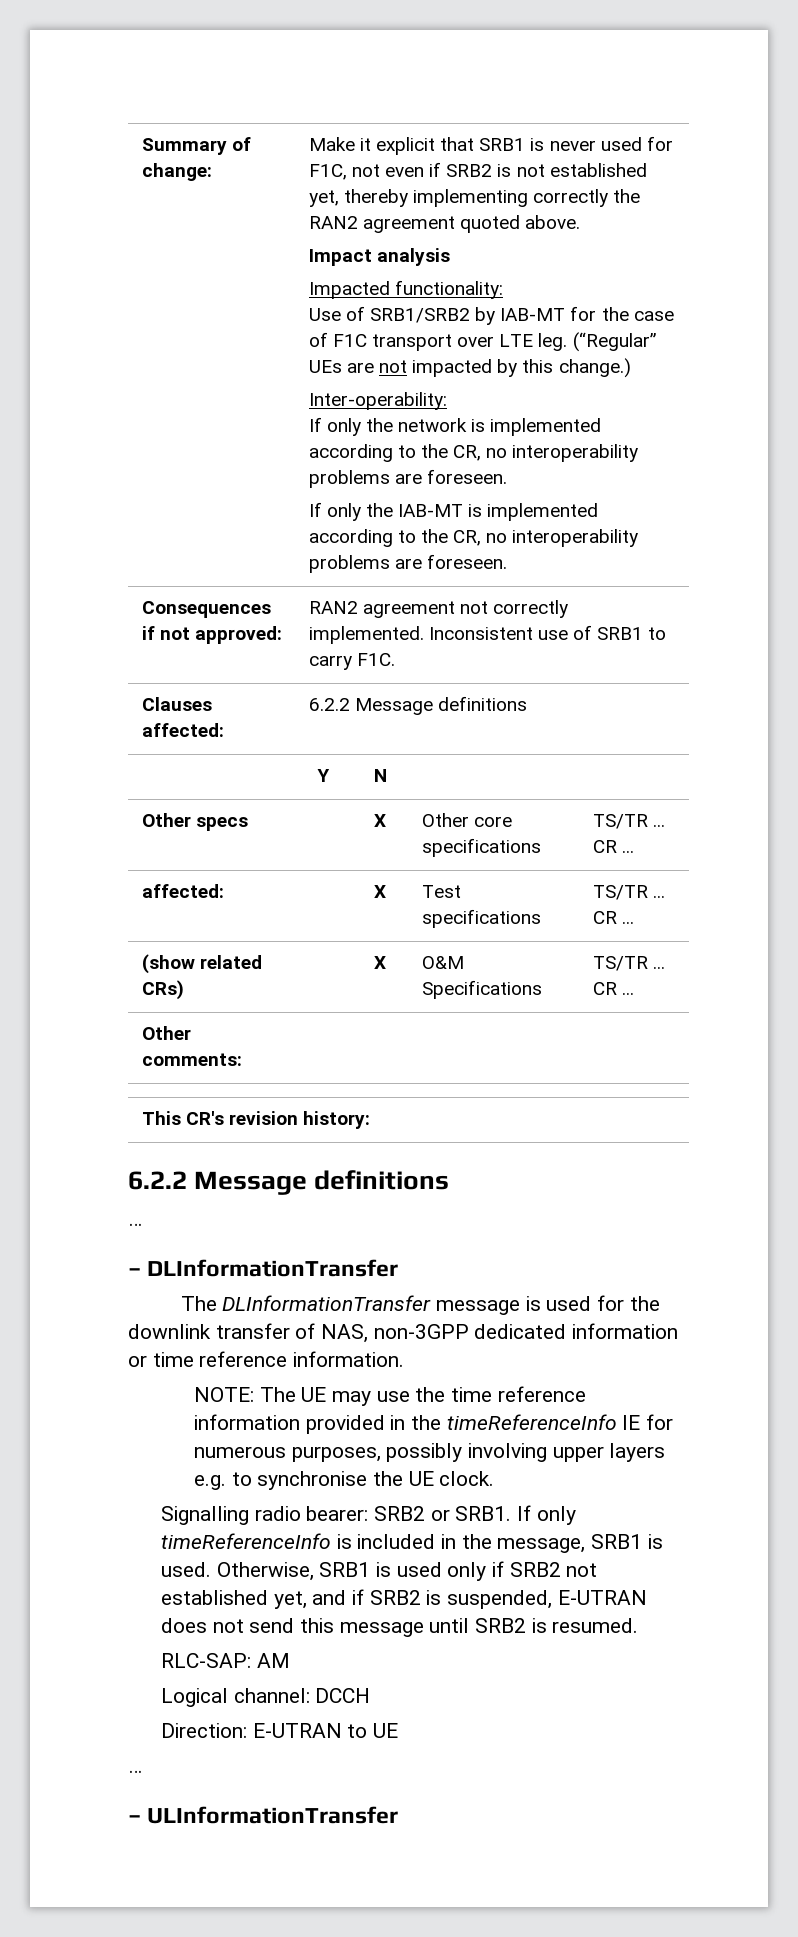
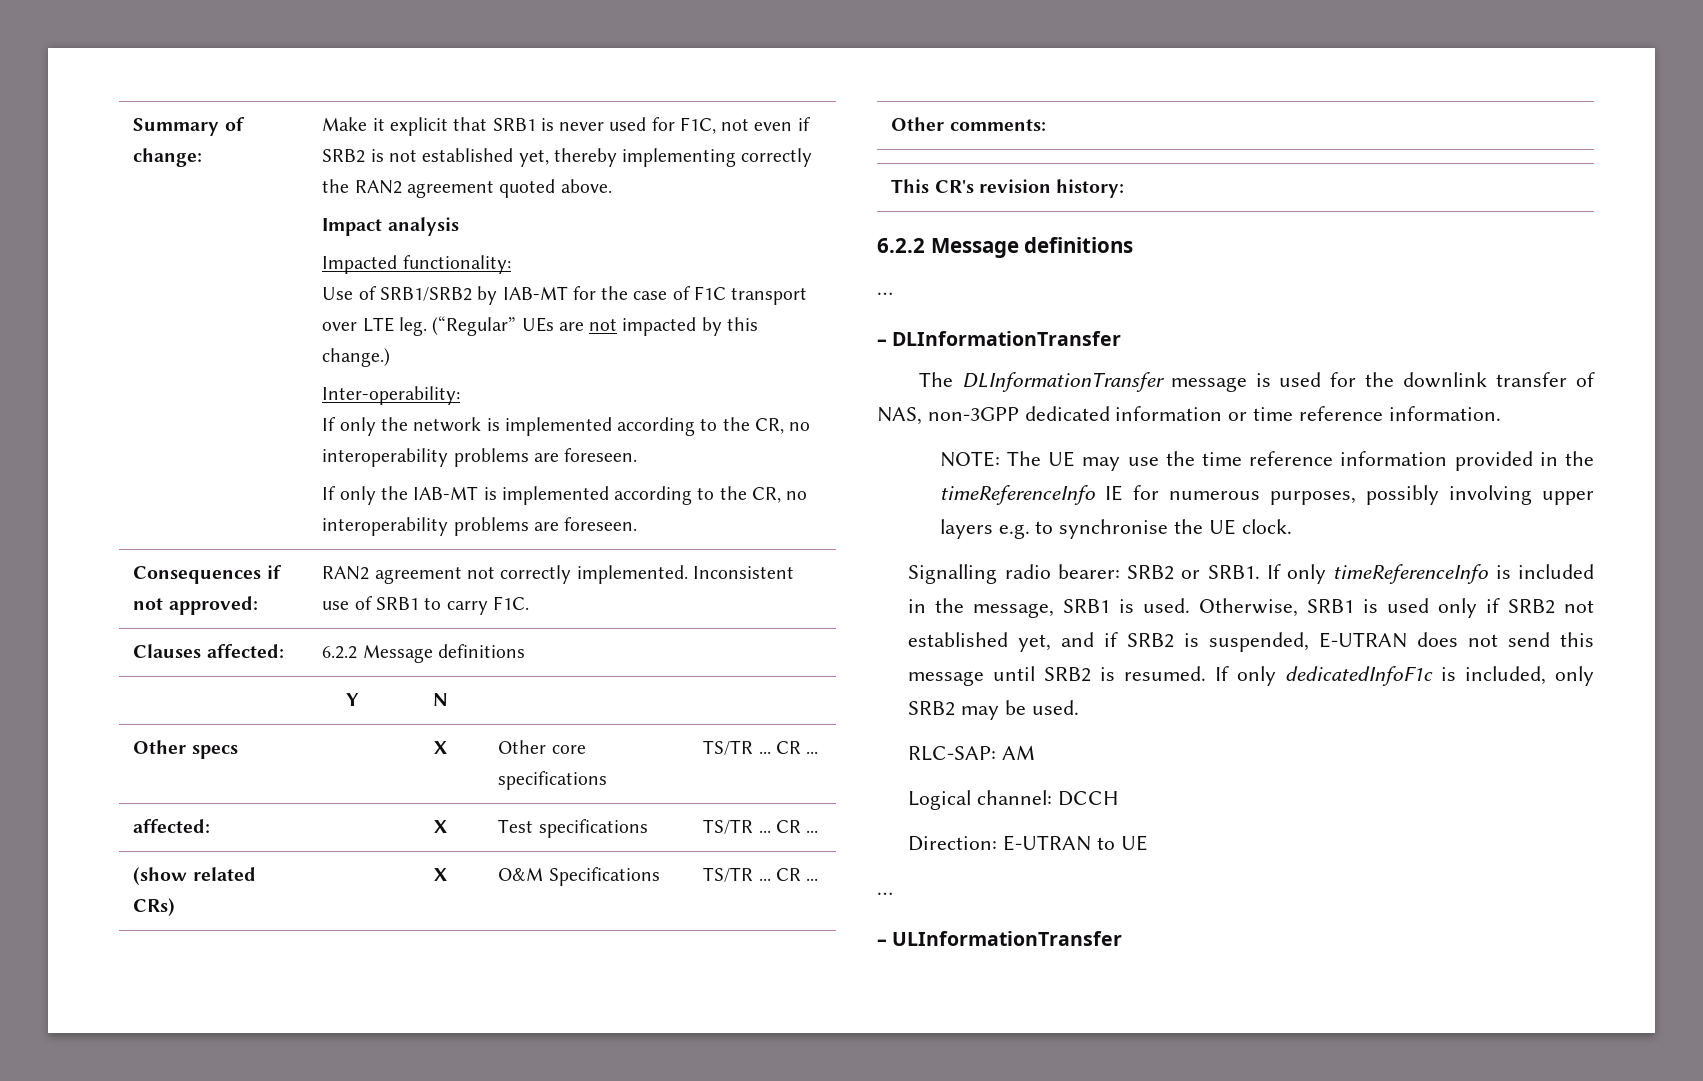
(639, 1625) none -> [1215,666,1594,686] [908,700,1079,720] If only dedicatedInfoF1c is included, only SRB2 may be used.

